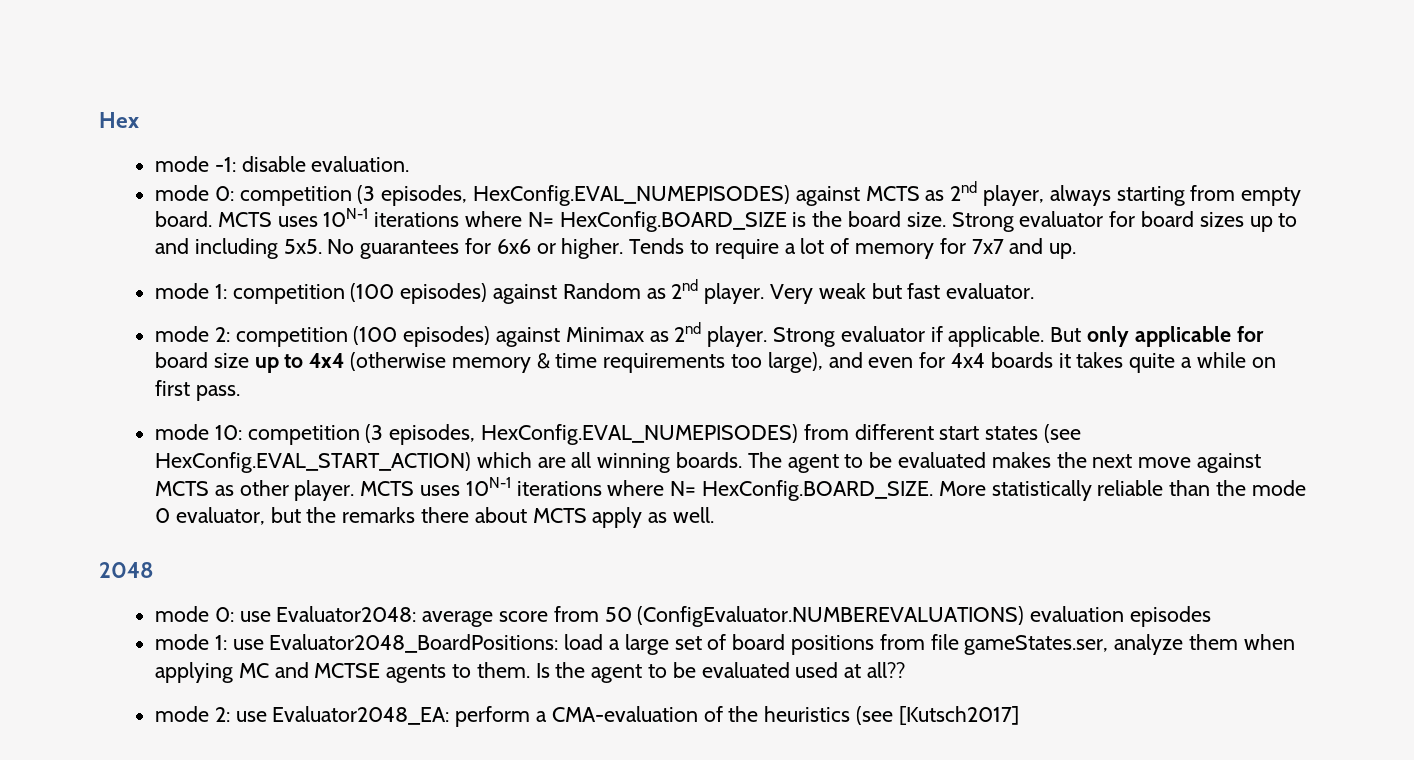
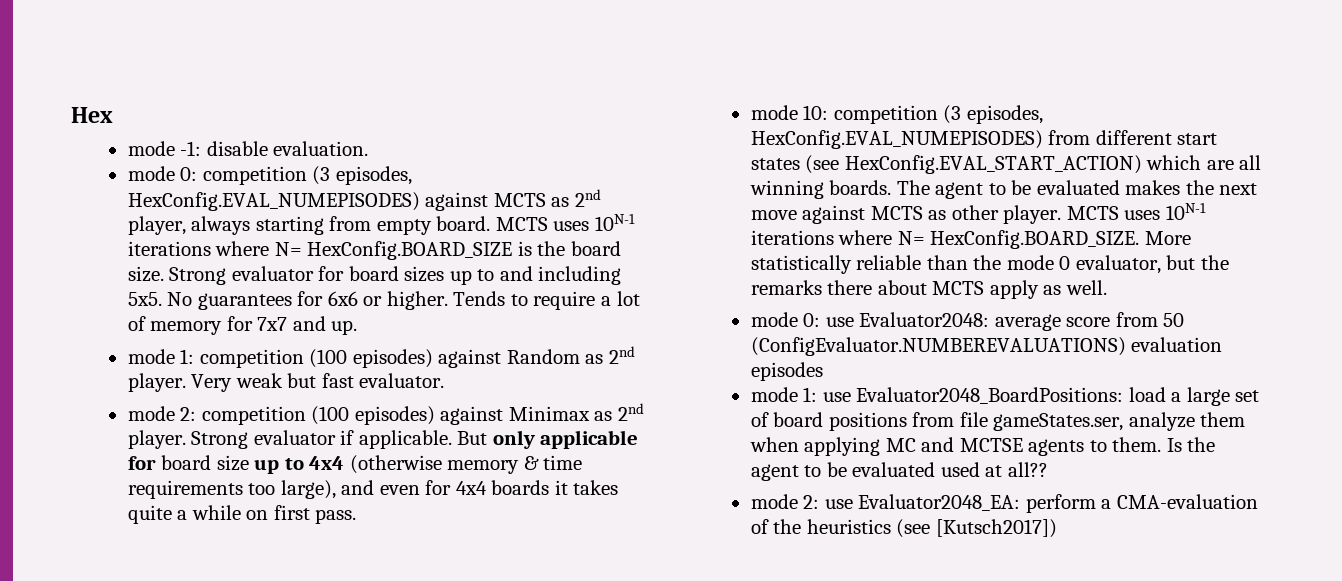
[99,562,154,578] // 2048 -> (1107, 287) none
[898,706,1019,725] [Kutsch2017] -> [935,519,1057,538] [Kutsch2017])

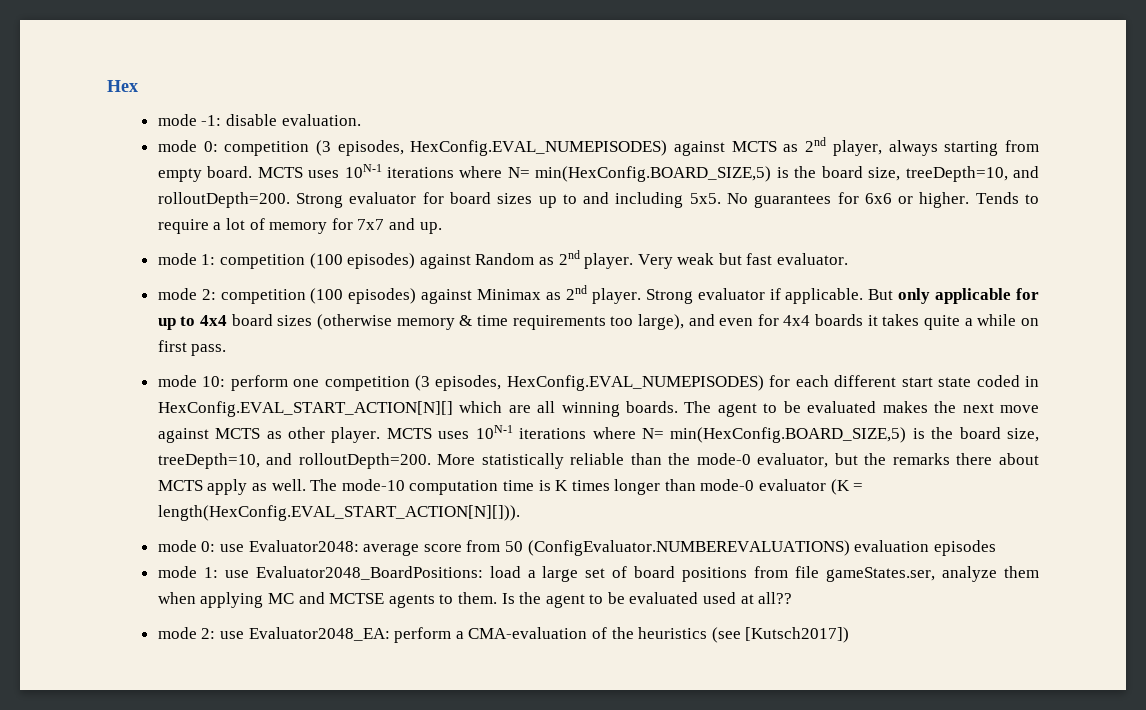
[307,241,621,260] [127,266,164,282] HexConfig.BOARD_SIZE is the board size. -> [535,166,1039,182] [157,192,290,208] min(HexConfig.BOARD_SIZE,5) is the board size, treeDepth=10, and rolloutDepth=200.
[161,455,249,471] board size -> (1039, 294) none
(345, 463) none -> [231,314,313,326] board sizes
[833,105,1043,124] [750,130,1218,149] [750,155,1142,174] competition (3 episodes, HexConfig.EVAL_NUMEPISODES) from different start states (see HexConfig.EVAL_START_ACTION) -> [230,375,1039,391] [157,401,453,417] perform one competition (3 episodes, HexConfig.EVAL_NUMEPISODES) for each different start state coded in HexConfig.EVAL_START_ACTION[N][]
[930,230,1140,249] HexConfig.BOARD_SIZE. -> [670,427,1040,443] [157,453,431,469] min(HexConfig.BOARD_SIZE,5) is the board size, treeDepth=10, and rolloutDepth=200.
[1006,255,1071,270] mode 0 -> [696,453,751,465] mode-0
(1107, 287) none -> [310,479,864,495] [157,505,520,521] The mode-10 computation time is K times longer than mode-0 evaluator (K = length(HexConfig.EVAL_START_ACTION[N][])).

